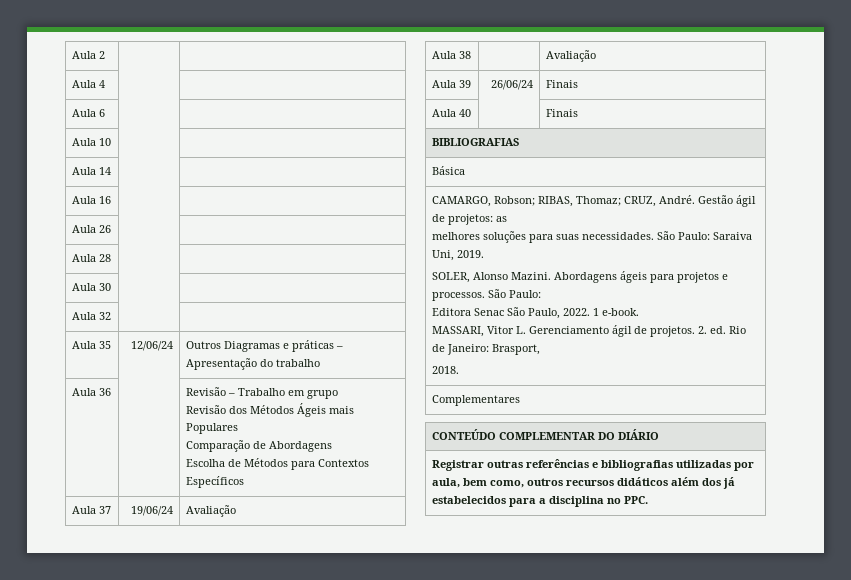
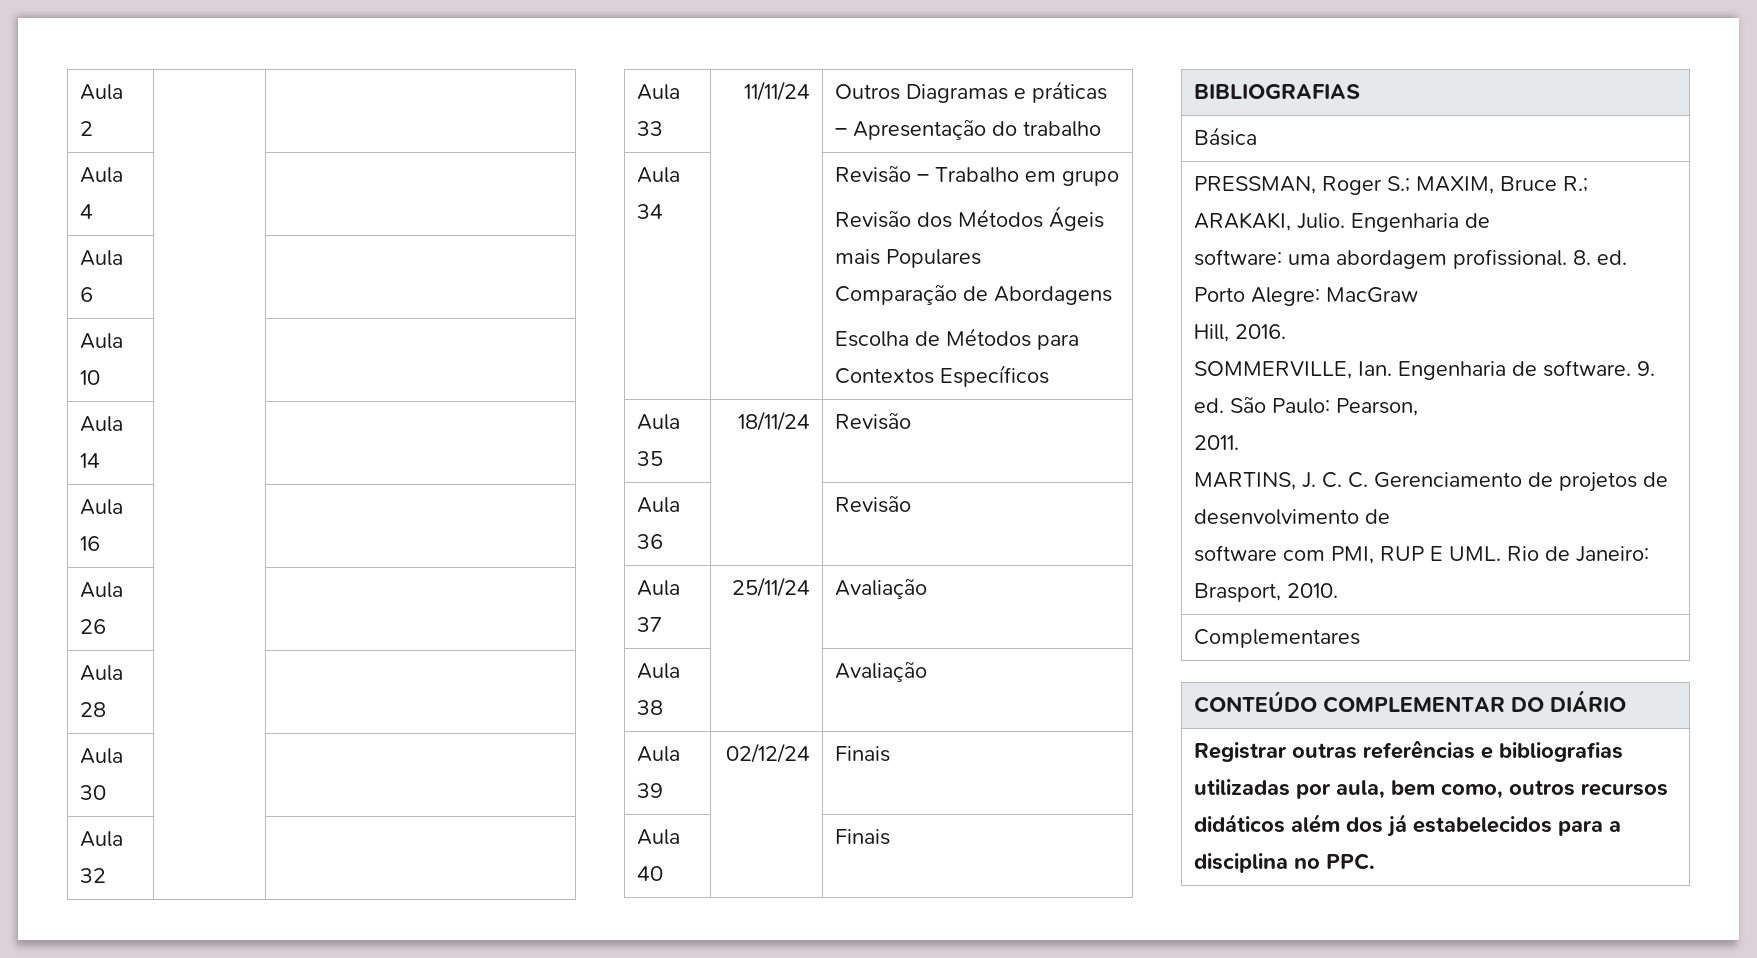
[98,341,111,349] [131,341,174,351] 35 | 12/06/24 -> [637,121,664,136] [743,81,810,101] 33 | 11/11/24
[98,388,111,396] 36 -> [637,204,664,219] 34
(244, 482) none -> [637,414,681,430] [637,451,664,466] [737,411,810,431] [835,412,912,430] [637,497,681,513] [637,534,664,549] [835,495,912,513] // Aula 35 | 18/11/24 | Revisão // Aula 36 | | Revisão
[131,506,174,516] 19/06/24 -> [731,577,810,597] 25/11/24
[491,80,534,90] 26/06/24 -> [725,743,810,763] 02/12/24
[431,195,756,207] [431,214,507,225] [431,231,752,243] [431,250,484,261] [431,271,728,283] [431,289,541,301] [431,307,639,319] [431,325,726,337] CAMARGO, Robson; RIBAS, Thomaz; CRUZ, André. Gestão ágil de projetos: as // melhores soluções para suas necessidades. São Paulo: Saraiva Uni, 2019. // SOLER, Alonso Mazini. Abordagens ágeis para projetos e processos. São Paulo: // Editora Senac São Paulo, 2022. 1 e-book. // MASSARI, Vitor L. Gerenciamento ágil de projetos. 2. ed. -> [1194,176,1589,195] [1194,212,1491,232] [1194,249,1628,269] [1194,287,1419,306] [1194,324,1287,342] [1194,360,1656,380] [1194,396,1419,416] [1194,435,1240,450] [1194,472,1669,492] [1194,509,1391,525] [1194,545,1502,564] PRESSMAN, Roger S.; MAXIM, Bruce R.; ARAKAKI, Julio. Engenharia de // software: uma abordagem profissional. 8. ed. Porto Alegre: MacGraw // Hill, 2016. // SOMMERVILLE, Ian. Engenharia de software. 9. ed. São Paulo: Pearson, // 2011. // MARTINS, J. C. C. Gerenciamento de projetos de desenvolvimento de // software com PMI, RUP E UML.
[431,366,459,374] // 2018. -> [1287,583,1339,598] 2010.

